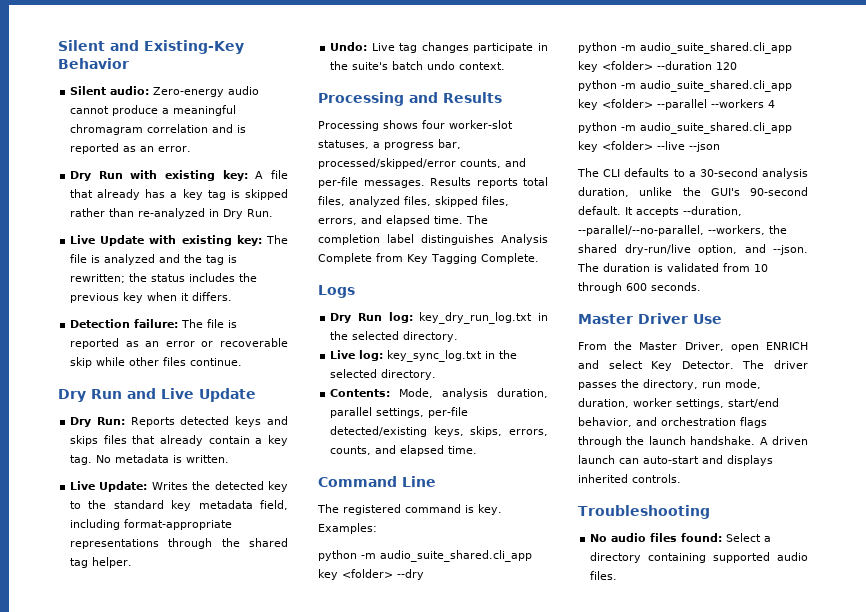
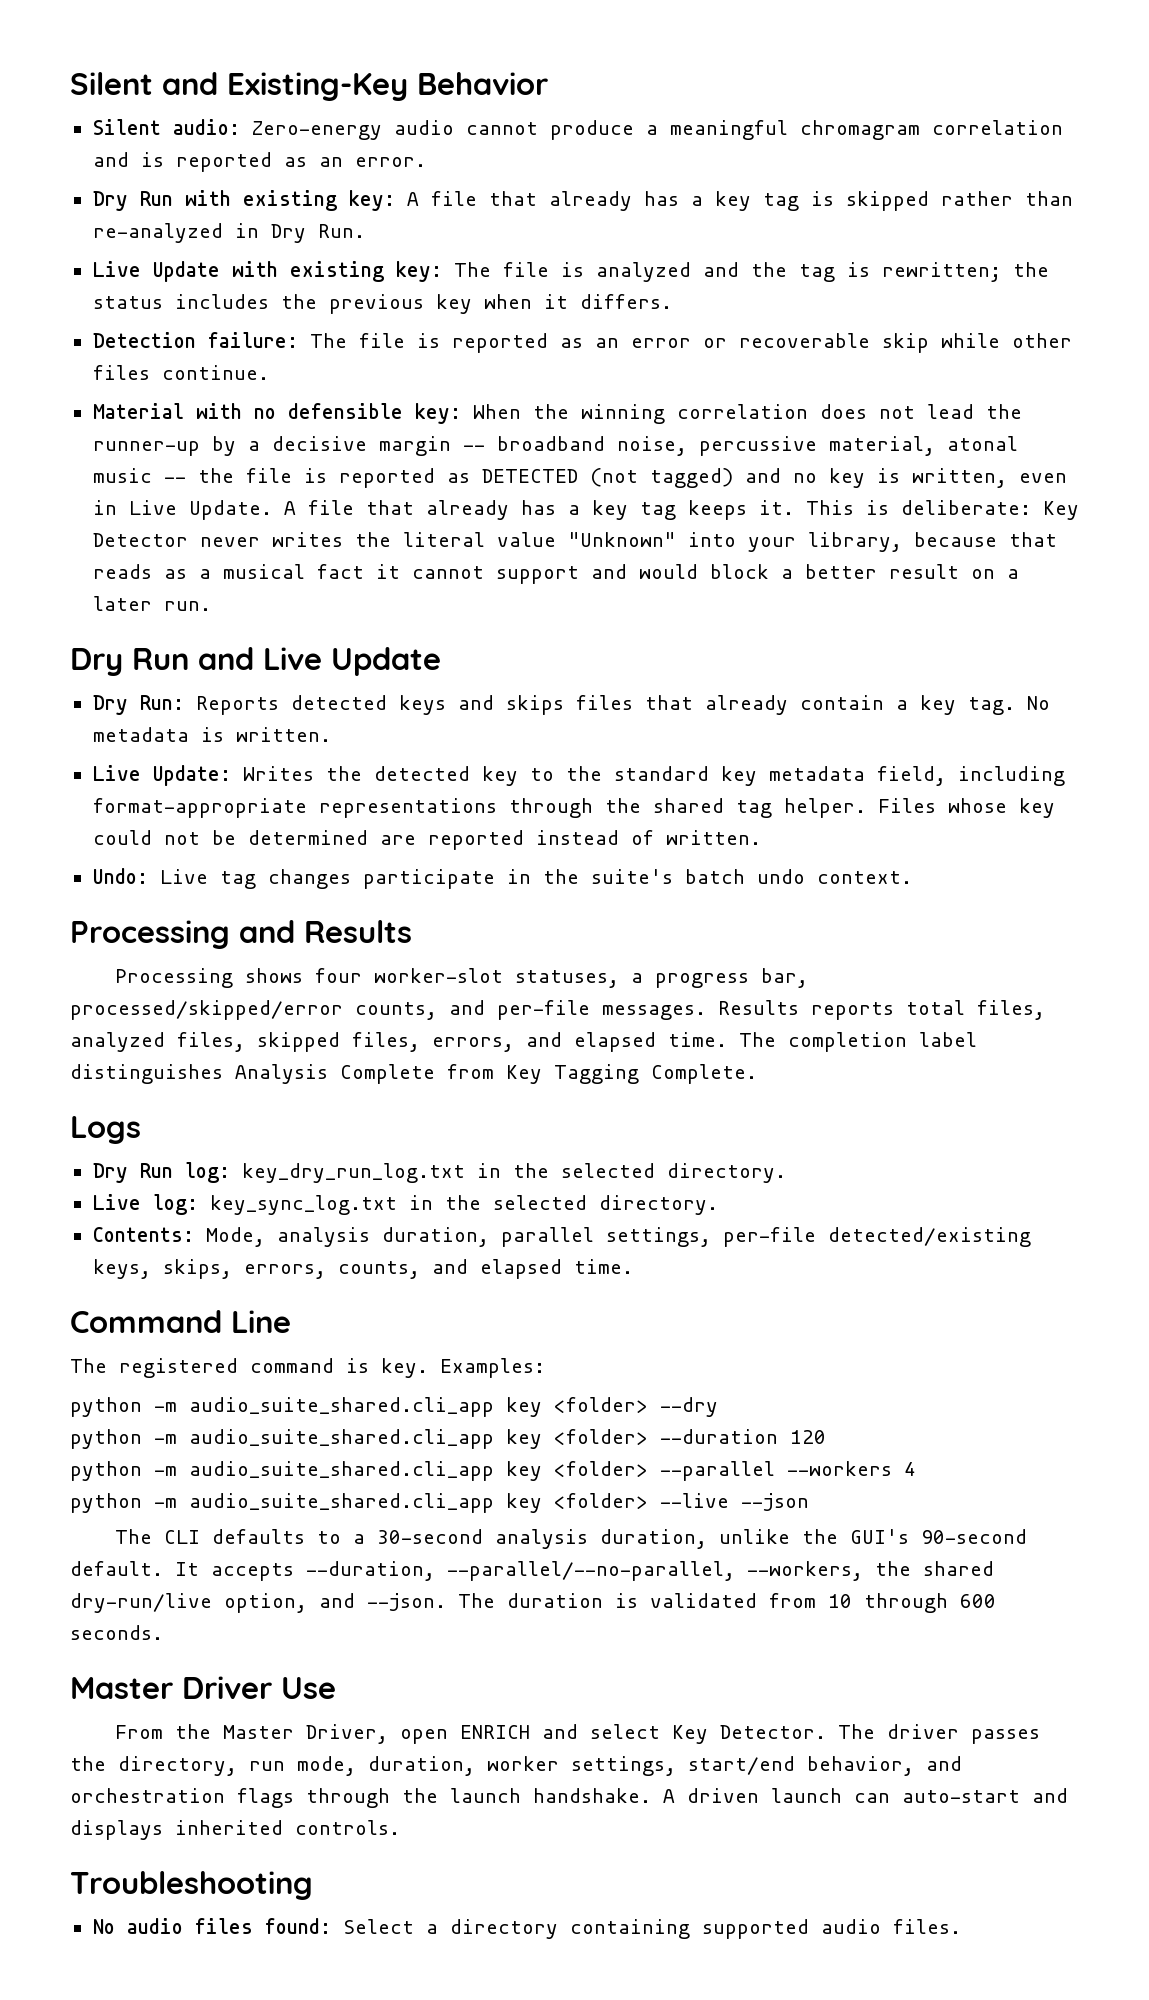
(243, 362) none -> [92,403,1022,424] [92,436,1018,456] [92,468,1067,488] [92,500,1079,520] [92,532,1057,552] [92,564,1019,584] [92,596,211,611] // Material with no defensible key: When the winning correlation does not lead the runner-up by a decisive margin -- broadband noise, percussive material, atonal music -- the file is reported as DETECTED (not tagged) and no key is written, even in Live Update. A file that already has a key tag keeps it. This is deliberate: Key Detector never writes the literal value "Unknown" into your library, because that reads as a musical fact it cannot support and would block a better result on a later run.
(133, 562) none -> [877,798,1055,818] [92,830,761,850] Files whose key could not be determined are reported instead of written.

